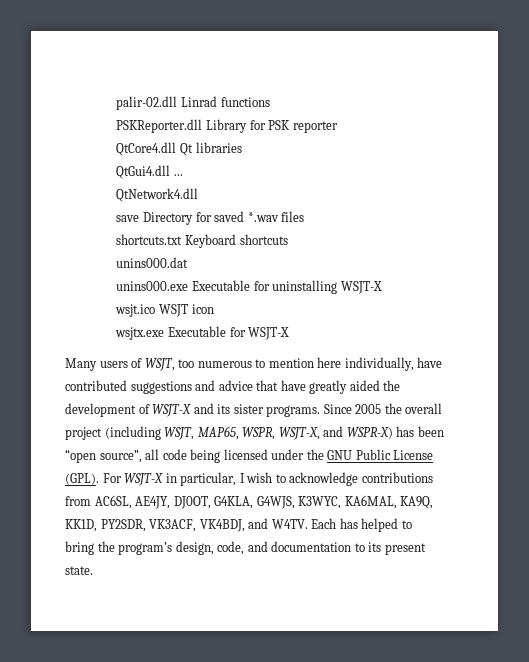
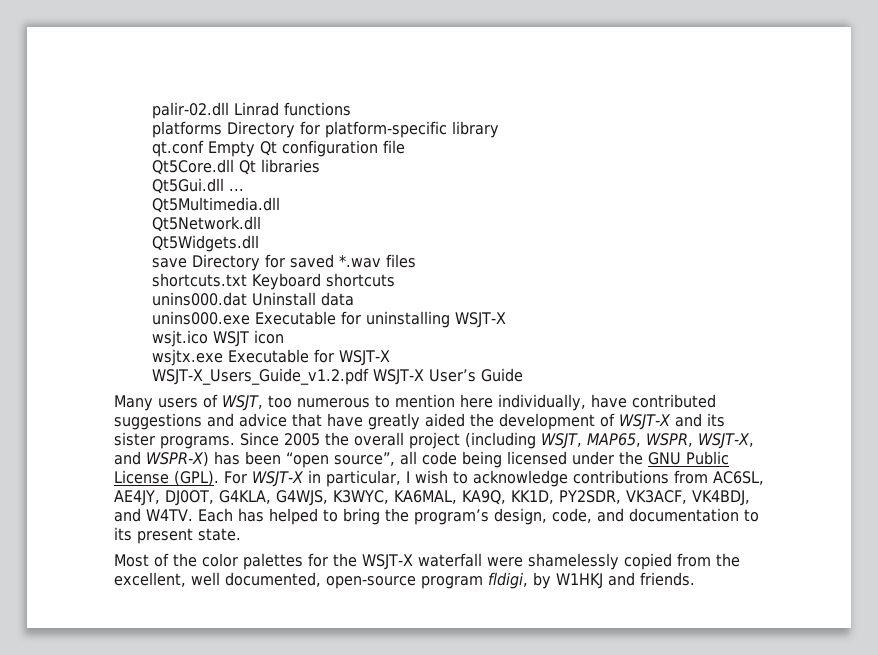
[116,119,338,133] [116,142,177,156] PSKReporter.dll Library for PSK reporter // QtCore4.dll -> [152,121,500,138] [152,140,406,157] [152,159,235,175] platforms Directory for platform-specific library // qt.conf Empty Qt configuration file // Qt5Core.dll
[116,165,171,179] QtGui4.dll -> [152,178,225,194] Qt5Gui.dll
[116,188,199,202] QtNetwork4.dll -> [152,197,281,213] [152,216,262,232] [152,235,260,252] Qt5Multimedia.dll // Qt5Network.dll // Qt5Widgets.dll
(189, 262) none -> [252,292,355,306] Uninstall data
(290, 333) none -> [152,368,524,385] // WSJT-X_Users_Guide_v1.2.pdf WSJT-X User’s Guide
(93, 570) none -> [114,553,740,570] [114,572,695,589] // Most of the color palettes for the WSJT-X waterfall were shamelessly copied from the excellent, well documented, open-source program fldigi, by W1HKJ and friends.

